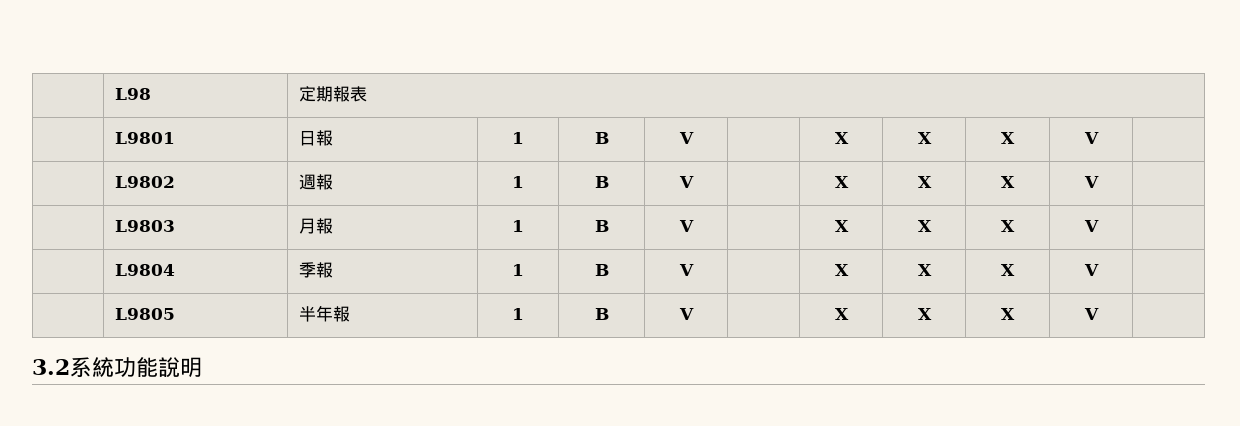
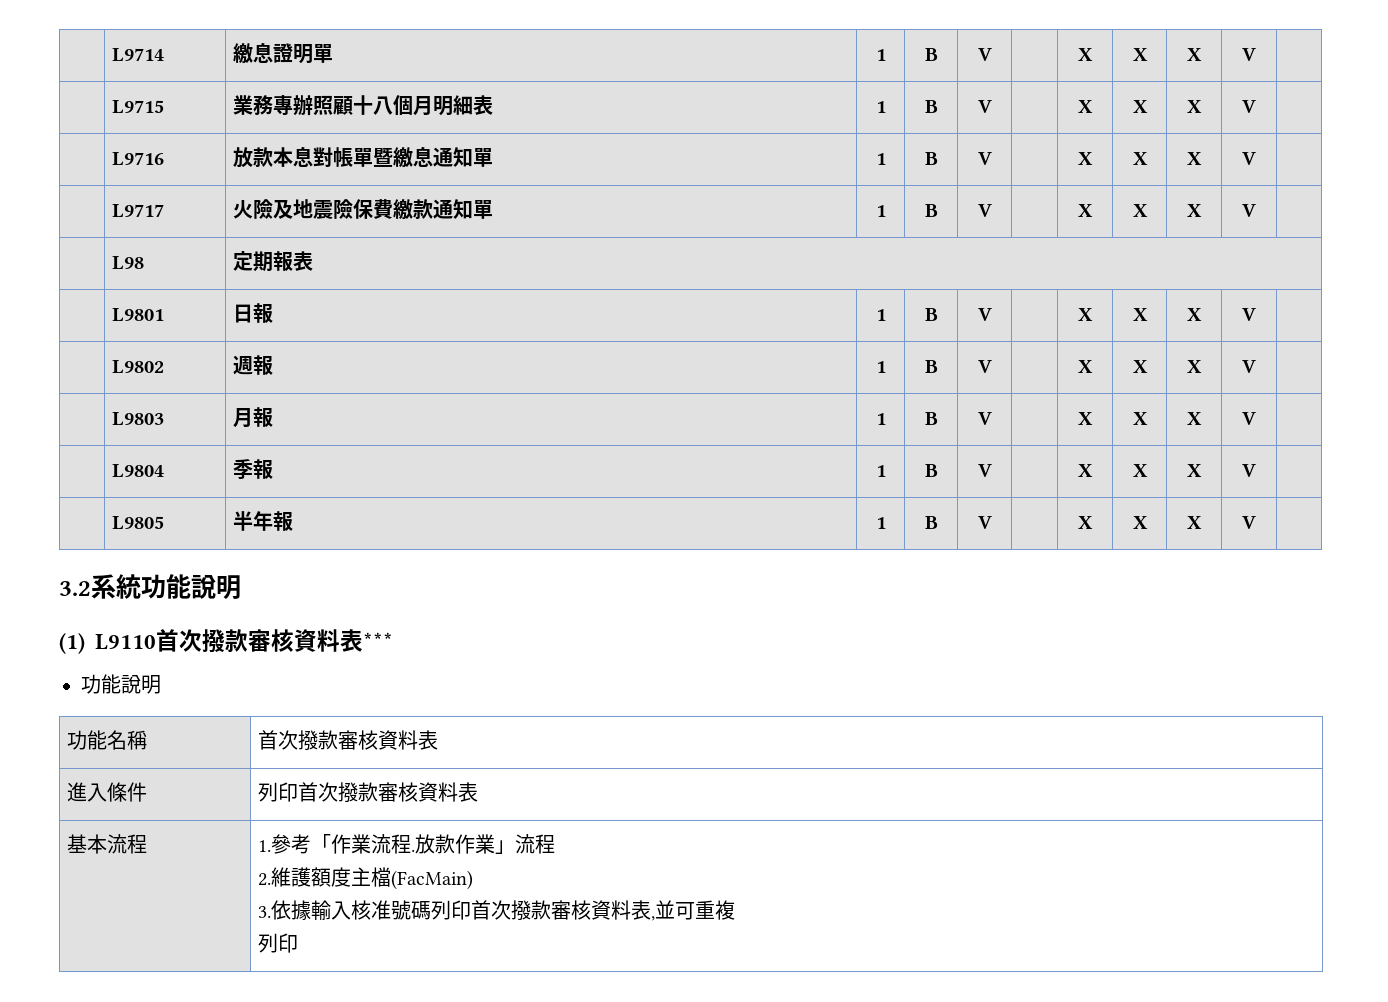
(115, 94) none -> [112,48,165,62] [233,42,334,64] [875,49,886,61] [924,48,938,61] [977,48,992,61] [1078,48,1093,61] [1132,48,1148,61] [1187,48,1202,61] [1242,48,1256,61] [112,100,165,114] [233,95,494,116] [875,101,886,113] [924,100,938,113] [977,100,992,113] [1078,100,1093,113] [1132,100,1148,113] [1187,100,1202,113] [1242,100,1256,113] [112,152,165,166] [233,146,494,168] [875,153,886,165] [924,152,938,165] [977,152,992,165] [1078,152,1093,165] [1132,152,1148,165] [1187,152,1202,165] [1242,152,1256,165] [112,204,165,218] [233,199,494,220] [875,205,886,217] [924,204,938,217] [977,204,992,217] [1078,204,1093,217] [1132,204,1148,217] [1187,204,1202,217] [1242,204,1256,217] | L9714 | 繳息證明單 | 1 | B | V | | X | X | X | V | // | L9715 | 業務專辦照顧十八個月明細表 | 1 | B | V | | X | X | X | V | // | L9716 | 放款本息對帳單暨繳息通知單 | 1 | B | V | | X | X | X | V | // | L9717 | 火險及地震險保費繳款通知單 | 1 | B | V | | X | X | X | V | //
(202, 367) none -> [59,629,393,654] [81,674,161,694] [67,730,148,750] [258,730,439,751] [67,782,148,802] [258,782,479,803] [67,834,148,854] [258,834,556,854] [258,867,474,890] [258,900,736,921] [258,933,299,953] // (1) L9110首次撥款審核資料表*** // 功能說明 // 功能名稱 | 首次撥款審核資料表 // 進入條件 | 列印首次撥款審核資料表 // 基本流程 | 1.參考「作業流程.放款作業」流程 // 2.維護額度主檔(FacMain) // 3.依據輸入核准號碼列印首次撥款審核資料表,並可重複 // 列印

